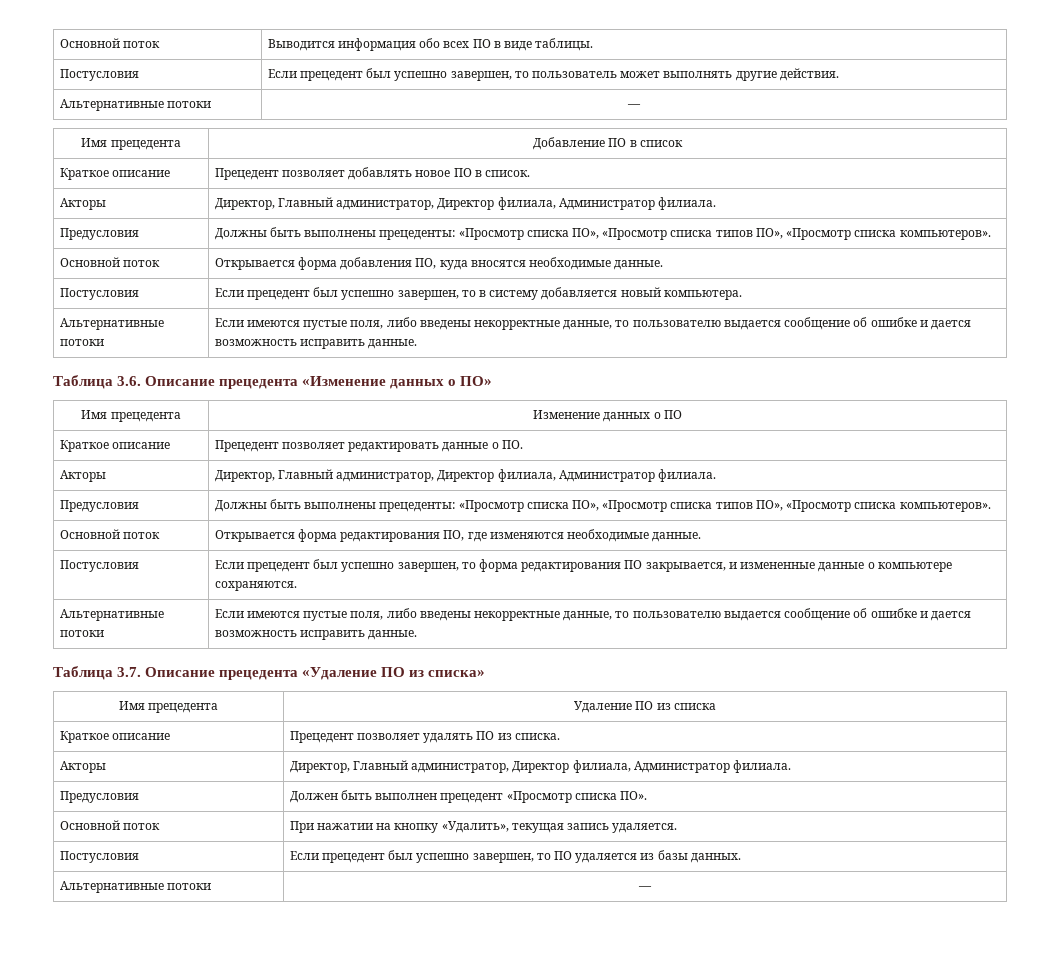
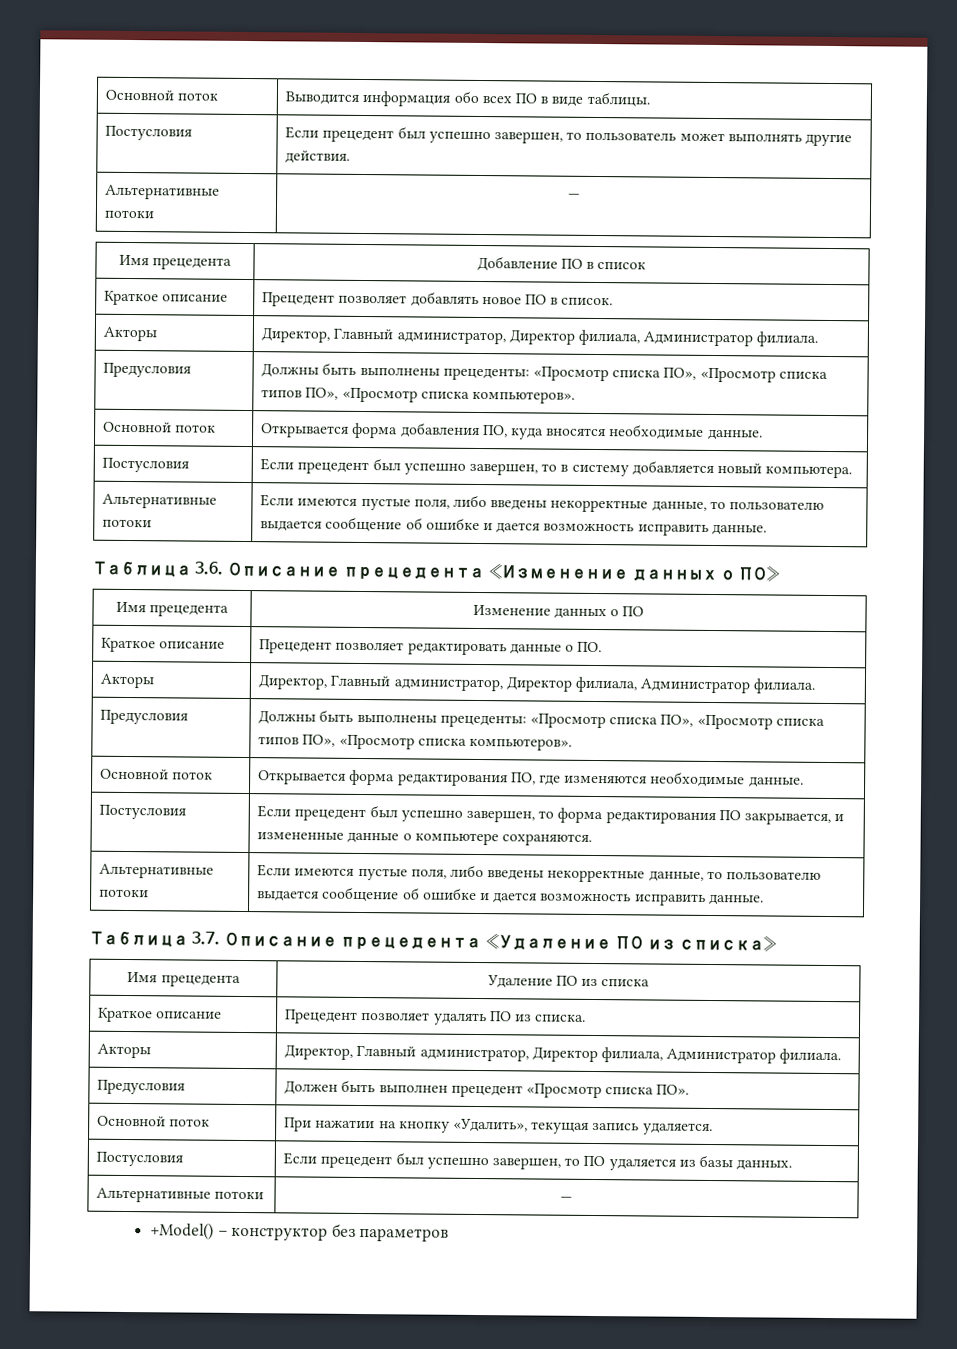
(653, 888) none -> [150,1222,450,1242] // +Model() – конструктор без параметров

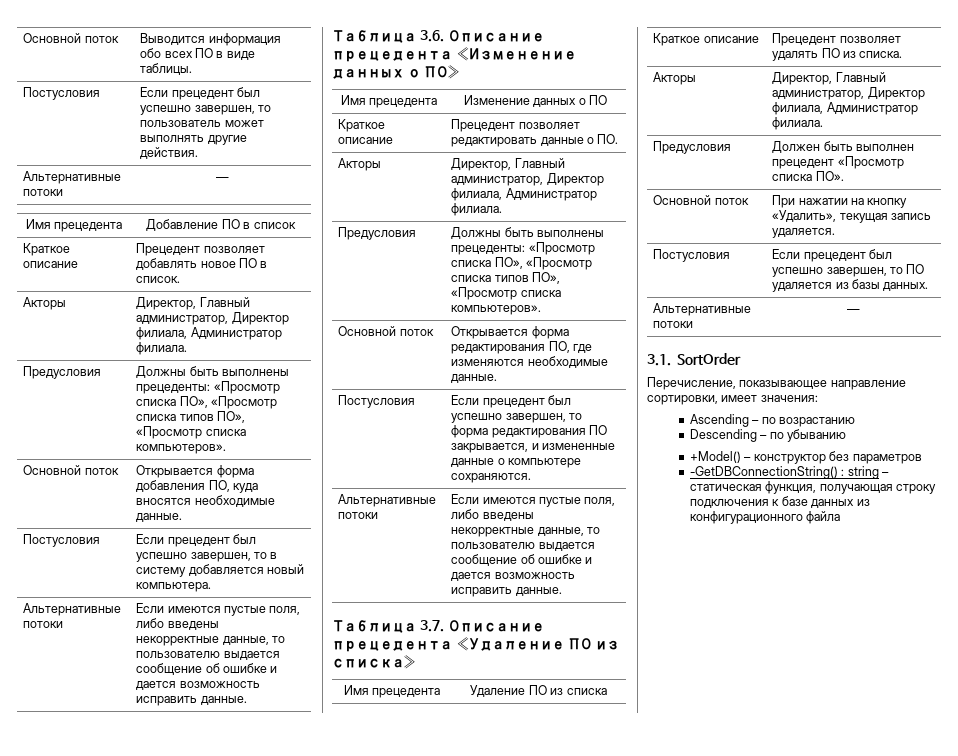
(573, 1199) none -> [647,353,742,366] [647,377,906,390] [647,395,818,405] [690,414,856,427] [690,429,847,442] // 3.1. SortOrder // Перечисление, показывающее направление сортировки, имеет значения: // Ascending – по возрастанию // Descending – по убыванию
(450, 1235) none -> [690,466,890,479] [690,481,937,494] [690,496,870,508] [690,511,841,524] // -GetDBConnectionString() : string – статическая функция, получающая строку подключения к базе данных из конфигурационного файла

